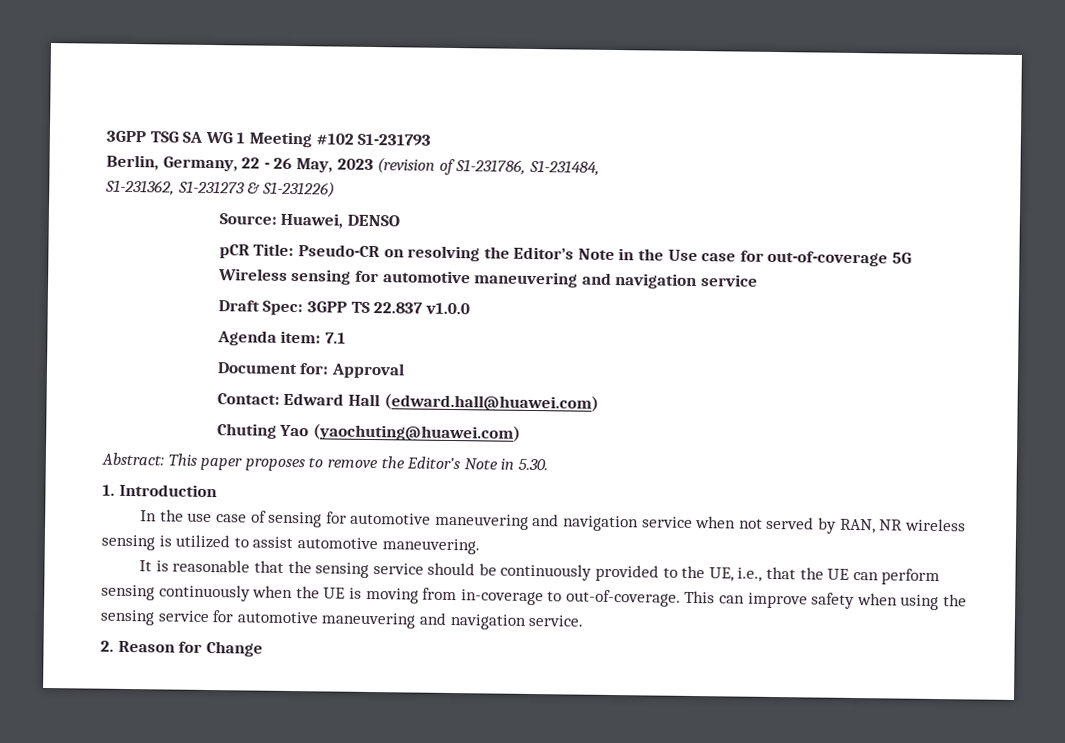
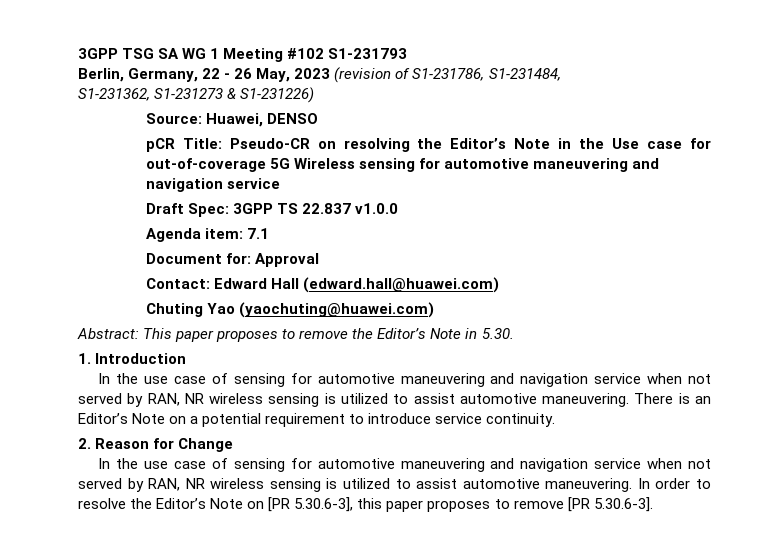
[139,559,941,586] [101,584,968,611] [100,609,584,630] [100,640,263,657] // It is reasonable that the sensing service should be continuously provided to the UE, i.e., that the UE can perform sensing continuously when the UE is moving from in-coverage to out-of-coverage. This can improve safety when using the sensing service for automotive maneuvering and navigation service. // 2. Reason for Change -> [634,393,712,404] [78,413,556,427] [78,438,234,452] [98,458,711,472] [78,478,711,492] [78,497,653,512] There is an Editor’s Note on a potential requirement to introduce service continuity. // 2. Reason for Change // In the use case of sensing for automotive maneuvering and navigation service when not served by RAN, NR wireless sensing is utilized to assist automotive maneuvering. In order to resolve the Editor’s Note on [PR 5.30.6-3], this paper proposes to remove [PR 5.30.6-3].

